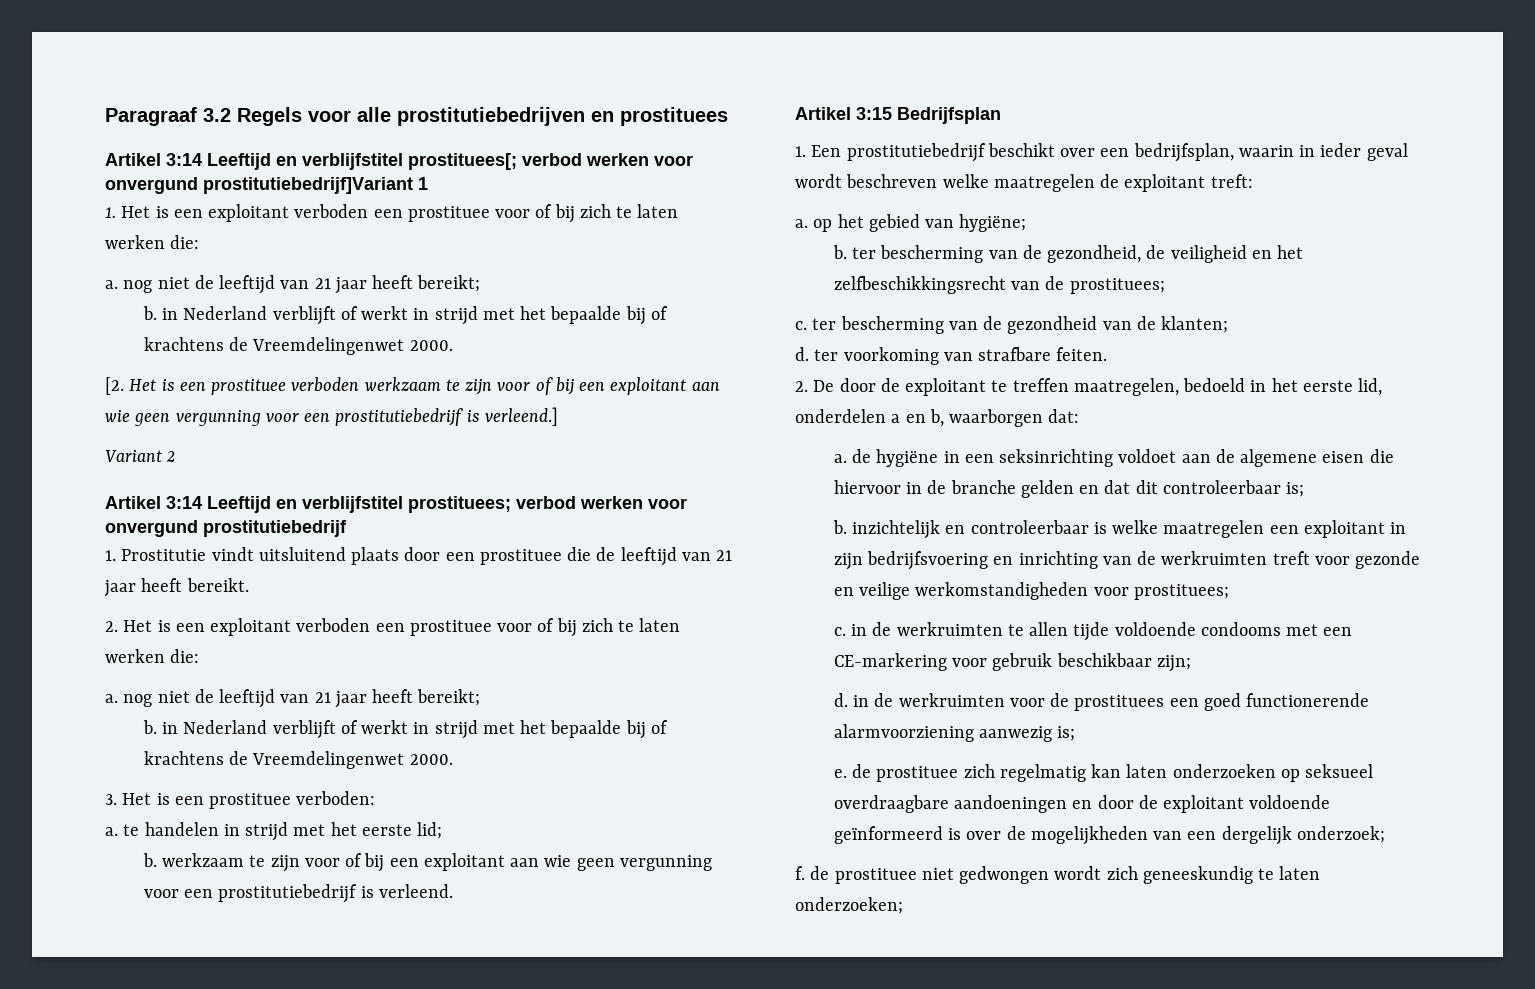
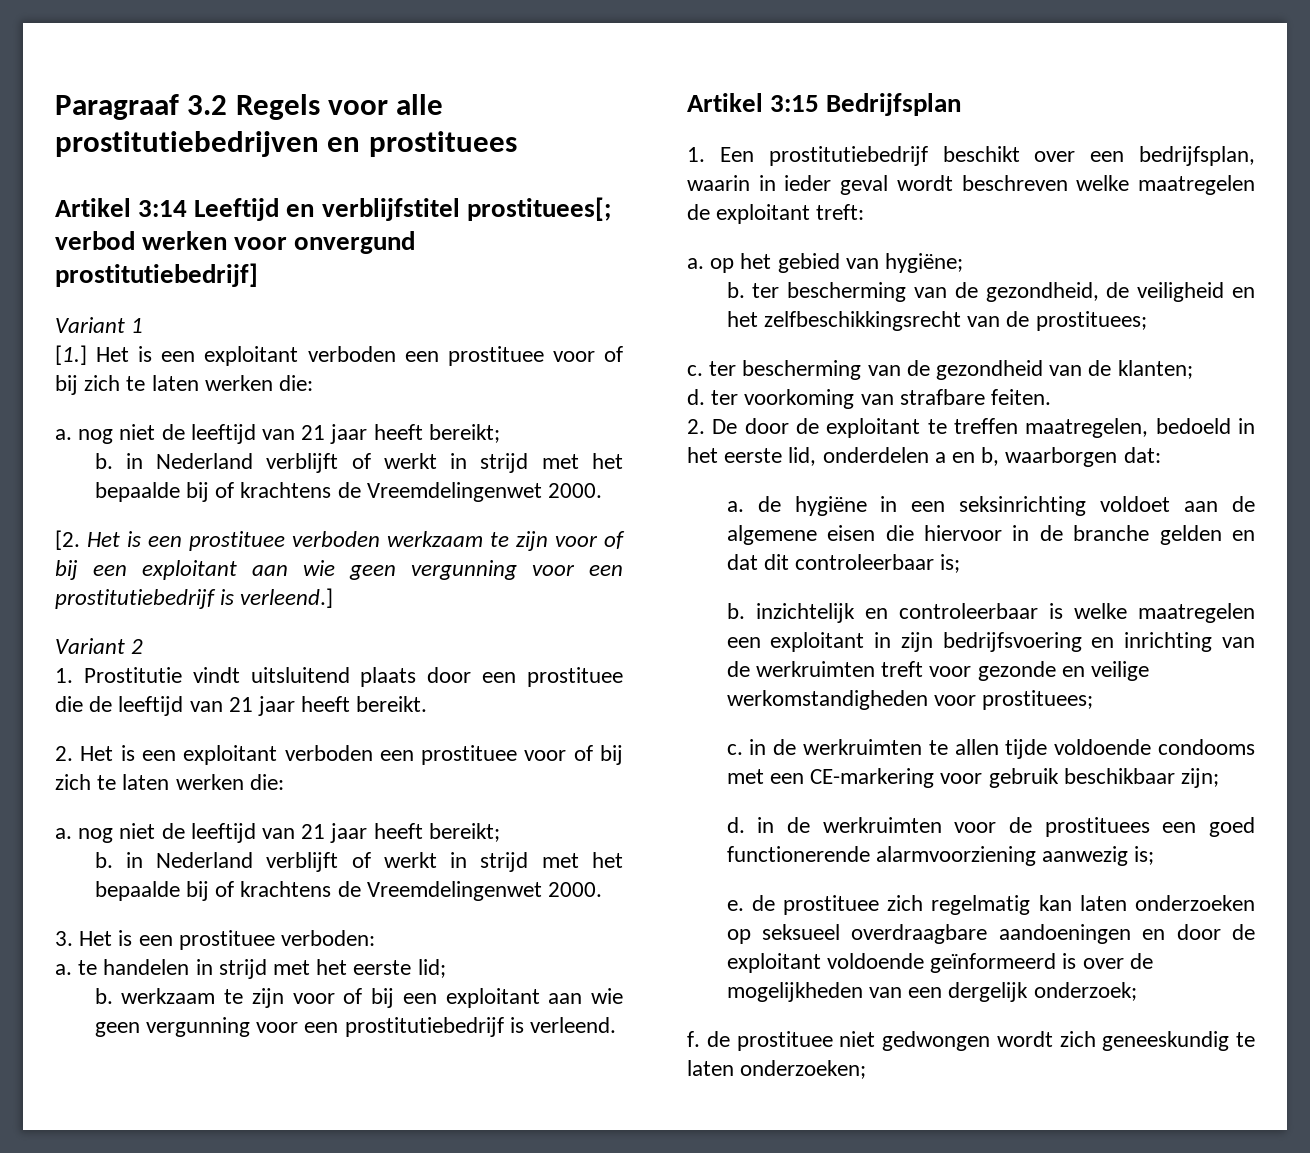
[203,177,413,194] prostitutiebedrijf]Variant -> [55,263,258,287] [55,317,125,333] prostitutiebedrijf] // Variant
[105,207,116,218] 1. -> [55,345,87,365] [1.]
[105,496,687,513] [105,520,347,537] // Artikel 3:14 Leeftijd en verblijfstitel prostituees; verbod werken voor onvergund prostitutiebedrijf -> (144, 646) none

